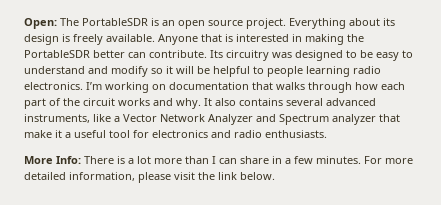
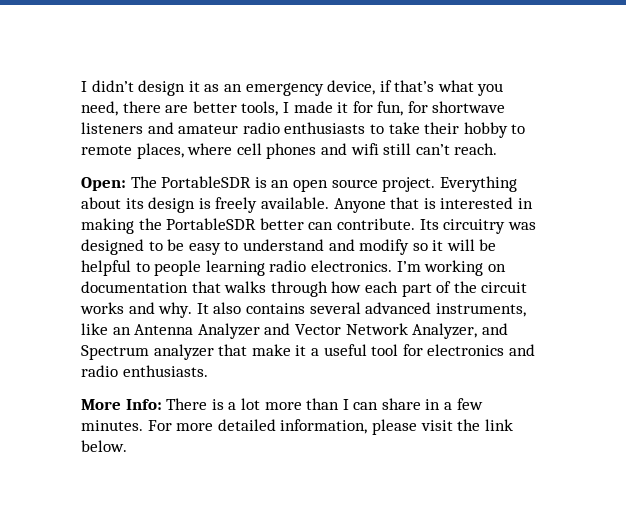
(24, 23) none -> [81,80,504,96] [81,101,506,116] [81,122,526,138] [81,143,498,159] I didn’t design it as an emergency device, if that’s what you need, there are better tools, I made it for fun, for shortwave listeners and amateur radio enthusiasts to take their hobby to remote places, where cell phones and wifi still can’t reach. //
[114,116,120,122] a -> [112,323,291,339] an Antenna Analyzer and
[208,114,253,125] Analyzer -> [412,323,478,339] Analyzer,

